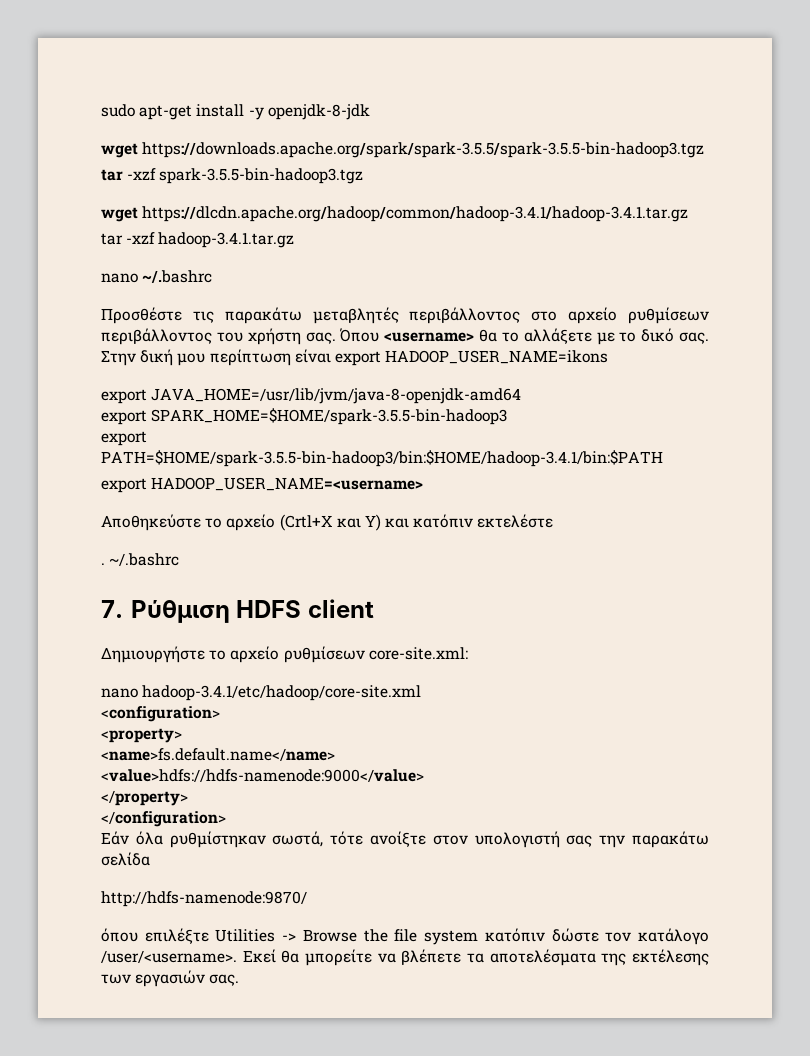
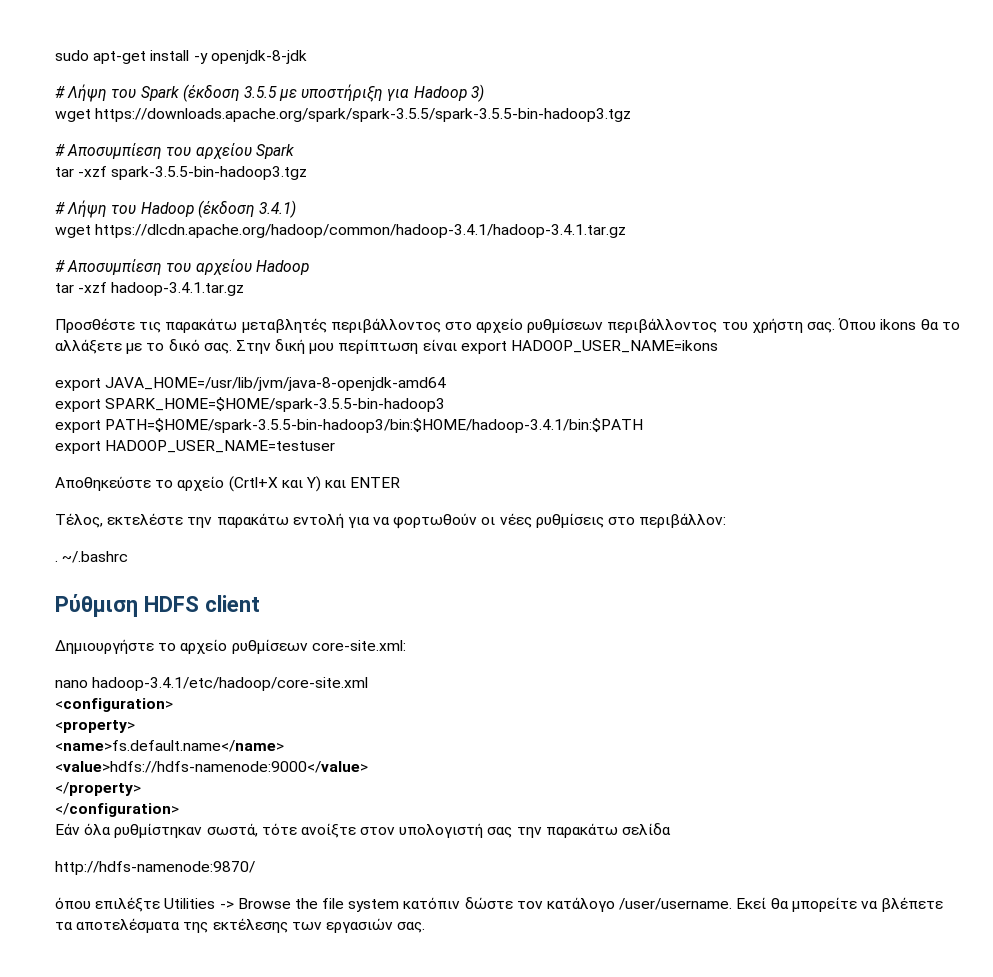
[101,142,705,158] [101,168,364,184] [101,206,689,222] wget https://downloads.apache.org/spark/spark-3.5.5/spark-3.5.5-bin-hadoop3.tgz // tar -xzf spark-3.5.5-bin-hadoop3.tgz // wget https://dlcdn.apache.org/hadoop/common/hadoop-3.4.1/hadoop-3.4.1.tar.gz -> [55,84,484,102] [55,108,632,122] [55,143,294,159] [55,166,308,180] [55,200,296,218] [55,224,627,238] [55,259,309,275] # Λήψη του Spark (έκδοση 3.5.5 με υποστήριξη για Hadoop 3) // wget https://downloads.apache.org/spark/spark-3.5.5/spark-3.5.5-bin-hadoop3.tgz // # Αποσυμπίεση του αρχείου Spark // tar -xzf spark-3.5.5-bin-hadoop3.tgz // # Λήψη του Hadoop (έκδοση 3.4.1) // wget https://dlcdn.apache.org/hadoop/common/hadoop-3.4.1/hadoop-3.4.1.tar.gz // # Αποσυμπίεση του αρχείου Hadoop
[101,270,213,283] // nano ~/.bashrc -> (245, 289) none
[384,332,475,342] <username> -> [880,319,917,330] ikons
[151,477,424,491] HADOOP_USER_NAME=<username> -> [105,440,336,453] HADOOP_USER_NAME=testuser
[413,514,474,528] κατόπιν -> [350,477,401,488] [55,513,103,528] ENTER // Τέλος,
(554, 521) none -> [187,513,727,529] την παρακάτω εντολή για να φορτωθούν οι νέες ρυθμίσεις στο περιβάλλον:
[101,600,123,618] 7. -> (129, 557) none
[101,950,237,963] /user/<username>. -> [619,898,733,910] /user/username.

